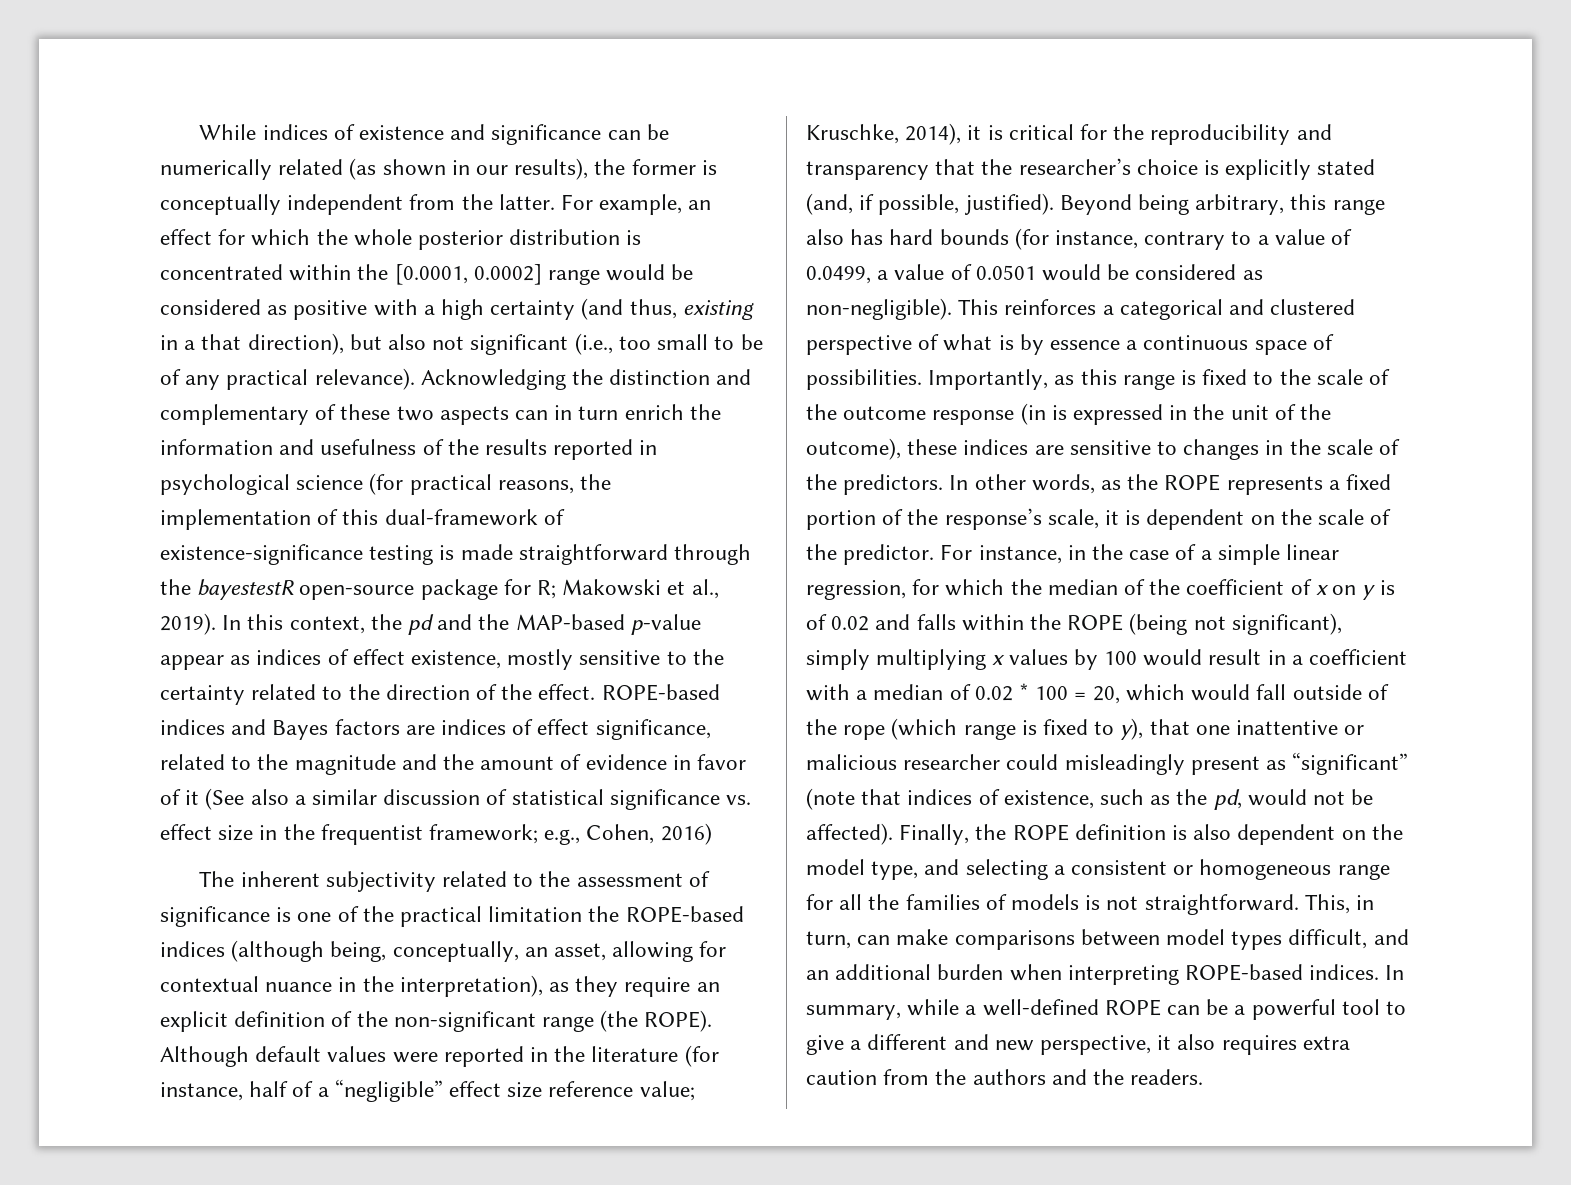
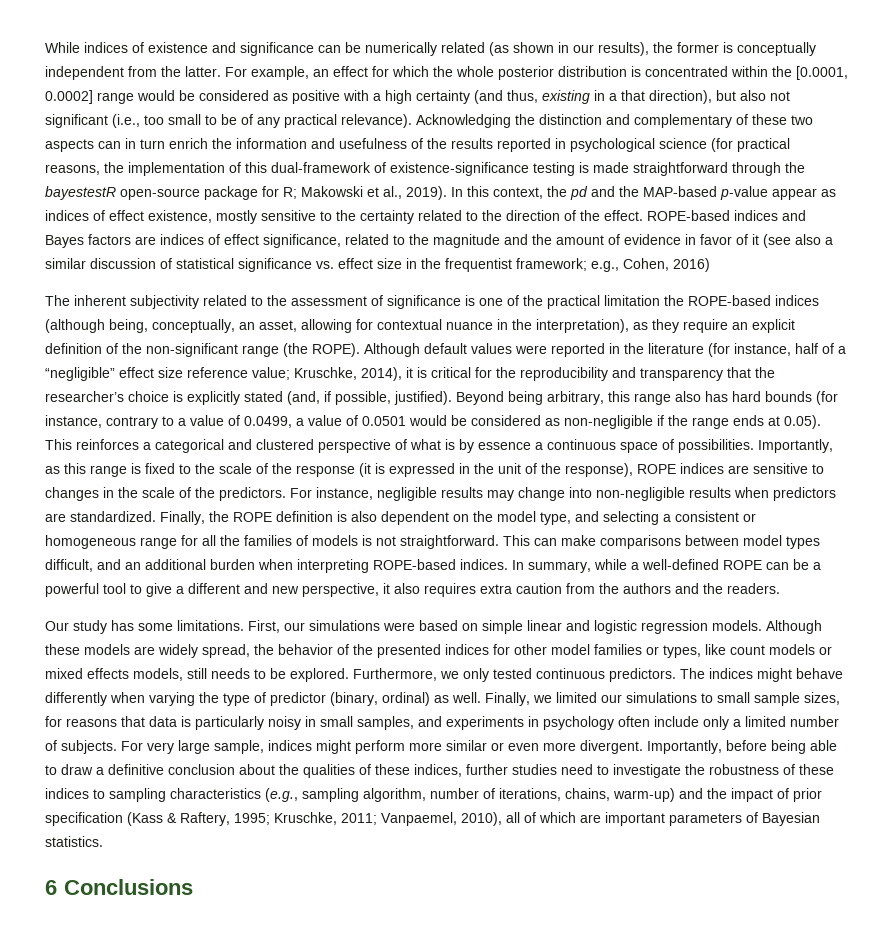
[205,788,245,810] (See -> [763,234,791,248] (see
[806,298,952,320] non-negligible). -> [564,415,821,429] non-negligible if the range ends at 0.05).
[843,403,1046,425] outcome response (in -> [296,463,371,477] response (it
[806,438,958,460] outcome), these -> [565,463,676,477] response), ROPE
[949,474,1392,495] [806,508,1392,530] [806,544,1340,565] [806,579,1395,600] [806,613,1342,635] [806,649,1408,670] [806,683,1389,704] [806,718,1365,740] [806,752,1409,775] [806,788,1374,810] [806,823,893,845] In other words, as the ROPE represents a fixed portion of the response’s scale, it is dependent on the scale of the predictor. For instance, in the case of a simple linear regression, for which the median of the coefficient of x on y is of 0.02 and falls within the ROPE (being not significant), simply multiplying x values by 100 would result in a coefficient with a median of 0.02 * 100 = 20, which would fall outside of the rope (which range is fixed to y), that one inattentive or malicious researcher could misleadingly present as “significant” (note that indices of existence, such as the pd, would not be affected). -> [290,487,836,501] [45,511,156,522] For instance, negligible results may change into non-negligible results when predictors are standardized.
[1304,894,1375,914] [806,931,851,949] This, in turn, -> [503,535,530,546] This
(1204, 1077) none -> [45,620,822,634] [45,644,832,658] [45,668,843,682] [45,692,840,706] [45,716,839,730] [45,740,837,754] [45,764,834,778] [45,788,822,802] [45,812,820,826] [45,836,103,847] [45,879,193,895] // Our study has some limitations. First, our simulations were based on simple linear and logistic regression models. Although these models are widely spread, the behavior of the presented indices for other model families or types, like count models or mixed effects models, still needs to be explored. Furthermore, we only tested continuous predictors. The indices might behave differently when varying the type of predictor (binary, ordinal) as well. Finally, we limited our simulations to small sample sizes, for reasons that data is particularly noisy in small samples, and experiments in psychology often include only a limited number of subjects. For very large sample, indices might perform more similar or even more divergent. Importantly, before being able to draw a definitive conclusion about the qualities of these indices, further studies need to investigate the robustness of these indices to sampling characteristics (e.g., sampling algorithm, number of iterations, chains, warm-up) and the impact of prior specification (Kass & Raftery, 1995; Kruschke, 2011; Vanpaemel, 2010), all of which are important parameters of Bayesian statistics. // 6 Conclusions

